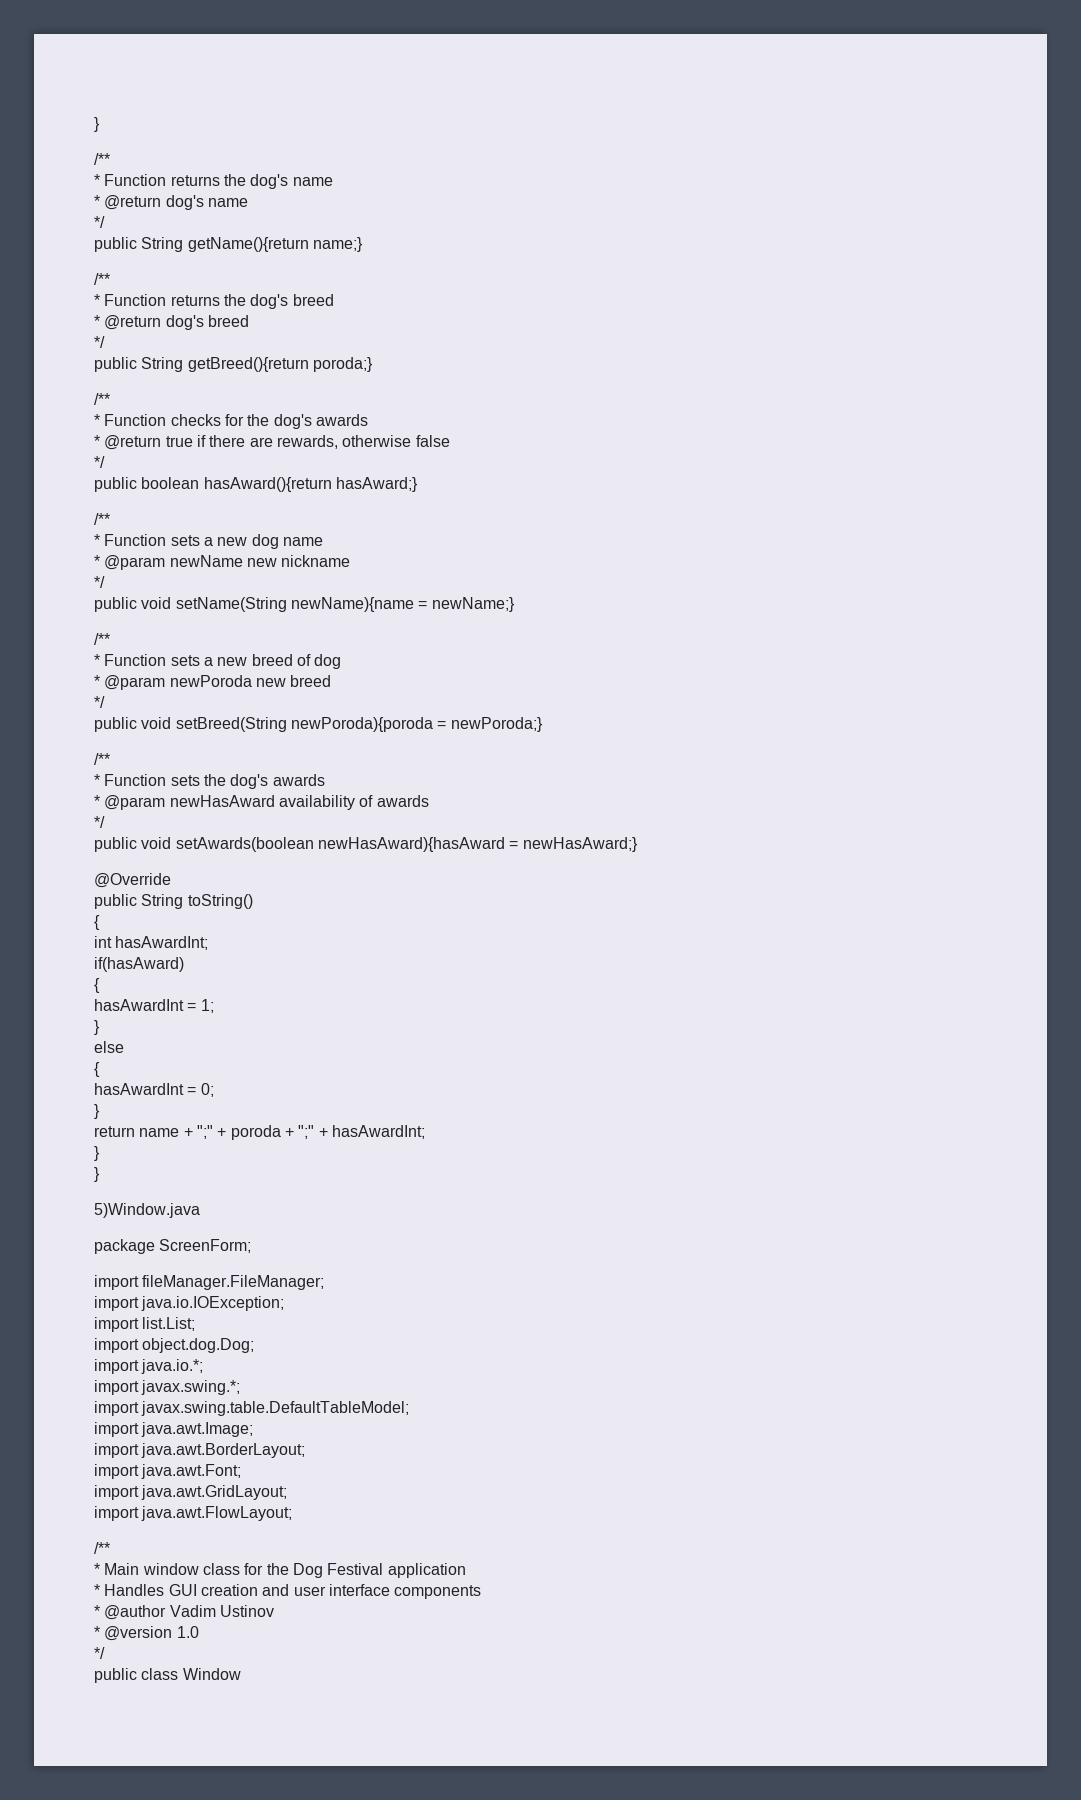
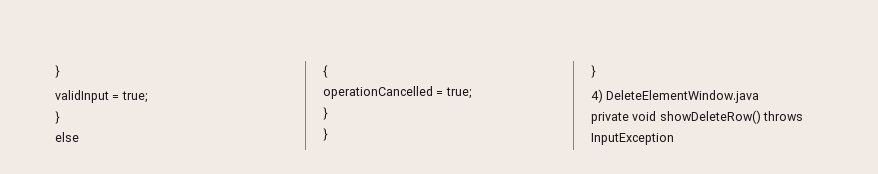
[94,117,100,132] [94,153,110,165] [94,174,333,189] [94,195,248,210] [94,216,105,228] [94,237,363,252] [94,273,110,285] [94,294,334,309] [94,315,249,330] [94,336,105,348] [94,357,373,372] [94,393,110,405] [94,414,368,429] [94,435,450,450] [94,456,105,468] [94,477,418,492] [94,513,110,525] [94,534,323,549] [94,555,351,570] [94,576,105,588] [94,597,515,612] [94,633,110,645] [94,654,342,669] [94,675,332,690] [94,696,105,708] [94,717,543,732] [94,753,110,765] [94,774,325,789] [94,795,429,810] [94,816,105,828] [94,837,638,852] [94,873,171,888] [94,894,253,909] [94,915,100,930] [94,936,209,950] [94,957,184,972] [94,978,100,993] [94,999,214,1013] [94,1020,100,1035] [94,1041,124,1053] [94,1062,100,1077] [94,1083,214,1097] [94,1104,100,1119] [94,1125,425,1140] [94,1146,100,1161] [94,1167,100,1182] [94,1203,200,1218] [94,1239,252,1254] [94,1275,325,1290] [94,1296,285,1311] [94,1317,196,1332] [94,1338,255,1353] [94,1359,204,1374] [94,1380,241,1395] [94,1401,410,1416] [94,1422,254,1437] [94,1443,306,1458] [94,1464,242,1479] [94,1485,288,1500] [94,1506,293,1521] [94,1542,110,1554] [94,1563,466,1578] [94,1584,482,1599] [94,1605,274,1620] [94,1626,199,1641] [94,1647,105,1659] [94,1668,241,1683] } // /** // * Function returns the dog's name // * @return dog's name // */ // public String getName(){return name;} // /** // * Function returns the dog's breed // * @return dog's breed // */ // public String getBreed(){return poroda;} // /** // * Function checks for the dog's awards // * @return true if there are rewards, otherwise false // */ // public boolean hasAward(){return hasAward;} // /** // * Function sets a new dog name // * @param newName new nickname // */ // public void setName(String newName){name = newName;} // /** // * Function sets a new breed of dog // * @param newPoroda new breed // */ // public void setBreed(String newPoroda){poroda = newPoroda;} // /** // * Function sets the dog's awards // * @param newHasAward availability of awards // */ // public void setAwards(boolean newHasAward){hasAward = newHasAward;} // @Override // public String toString() // { // int hasAwardInt; // if(hasAward) // { // hasAwardInt = 1; // } // else // { // hasAwardInt = 0; // } // return name + ";" + poroda + ";" + hasAwardInt; // } // } // 5)Window.java // package ScreenForm; // import fileManager.FileManager; // import java.io.IOException; // import list.List; // import object.dog.Dog; // import java.io.*; // import javax.swing.*; // import javax.swing.table.DefaultTableModel; // import java.awt.Image; // import java.awt.BorderLayout; // import java.awt.Font; // import java.awt.GridLayout; // import java.awt.FlowLayout; // /** // * Main window class for the Dog Festival application // * Handles GUI creation and user interface components // * @author Vadim Ustinov // * @version 1.0 // */ // public class Window -> [55,65,60,78] [55,90,147,103] [55,111,60,124] [55,132,79,142] [323,65,328,78] [323,86,471,99] [323,107,328,120] [323,128,328,141] [591,65,596,78] [591,89,760,103] [591,110,804,124] [591,133,674,145] } // validInput = true; // } // else // { // operationCancelled = true; // } // } // } // 4) DeleteElementWindow.java // private void showDeleteRow() throws InputException

